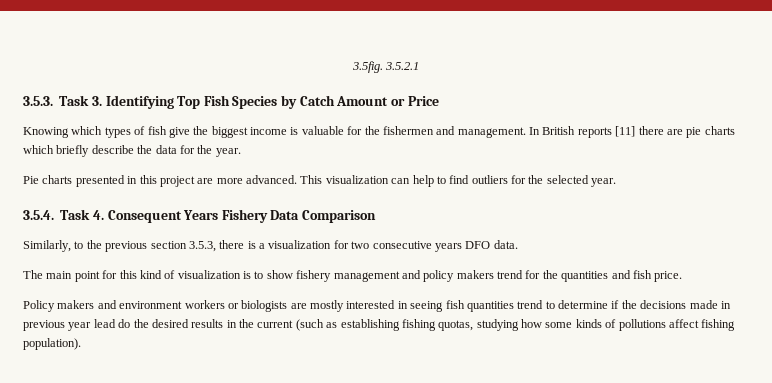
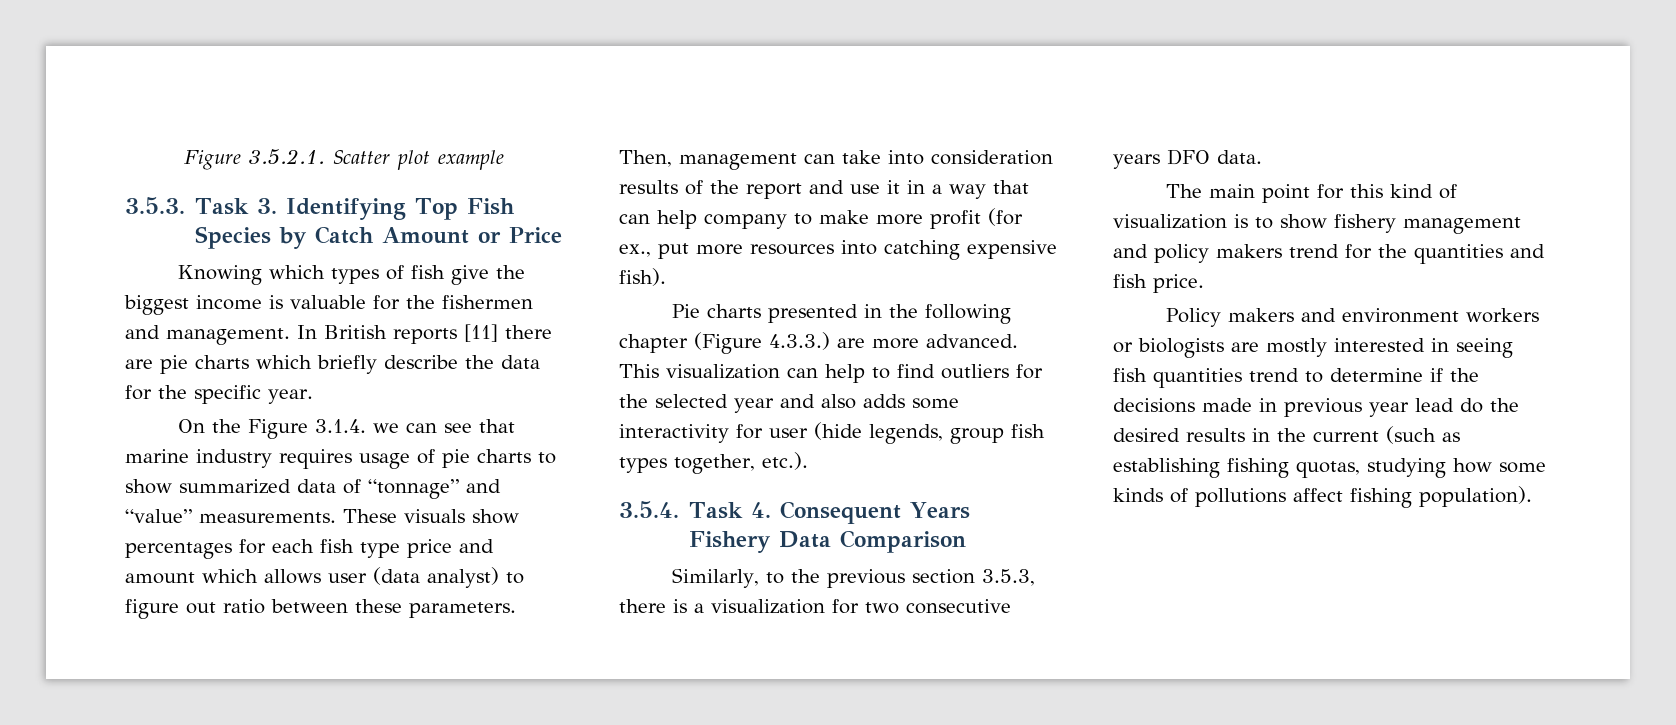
[351,61,420,73] 3.5fig. 3.5.2.1 -> [184,149,504,170] Figure 3.5.2.1. Scatter plot example
[215,148,241,157] year. -> [194,385,313,404] [178,419,516,439] [125,449,556,469] [125,479,501,499] [125,509,519,524] [125,539,494,559] [125,567,524,588] [125,599,516,619] [619,150,1053,170] [619,180,1029,199] [619,208,1023,229] [619,240,1057,260] [619,268,666,286] specific year. // On the Figure 3.1.4. we can see that marine industry requires usage of pie charts to show summarized data of “tonnage” and “value” measurements. These visuals show percentages for each fish type price and amount which allows user (data analyst) to figure out ratio between these parameters. Then, management can take into consideration results of the report and use it in a way that can help company to make more profit (for ex., put more resources into catching expensive fish).
[139,175,195,187] this project -> [889,304,1012,324] [619,332,830,354] the following chapter (Figure 4.3.3.)
[591,178,617,187] year. -> [734,394,959,413] [619,422,1045,444] [619,452,808,474] year and also adds some interactivity for user (hide legends, group fish types together, etc.).

